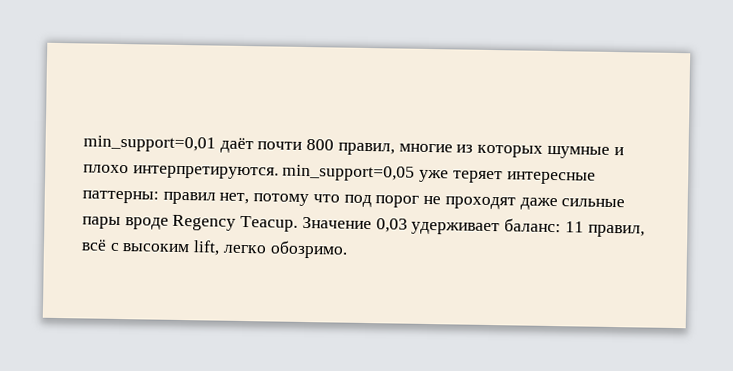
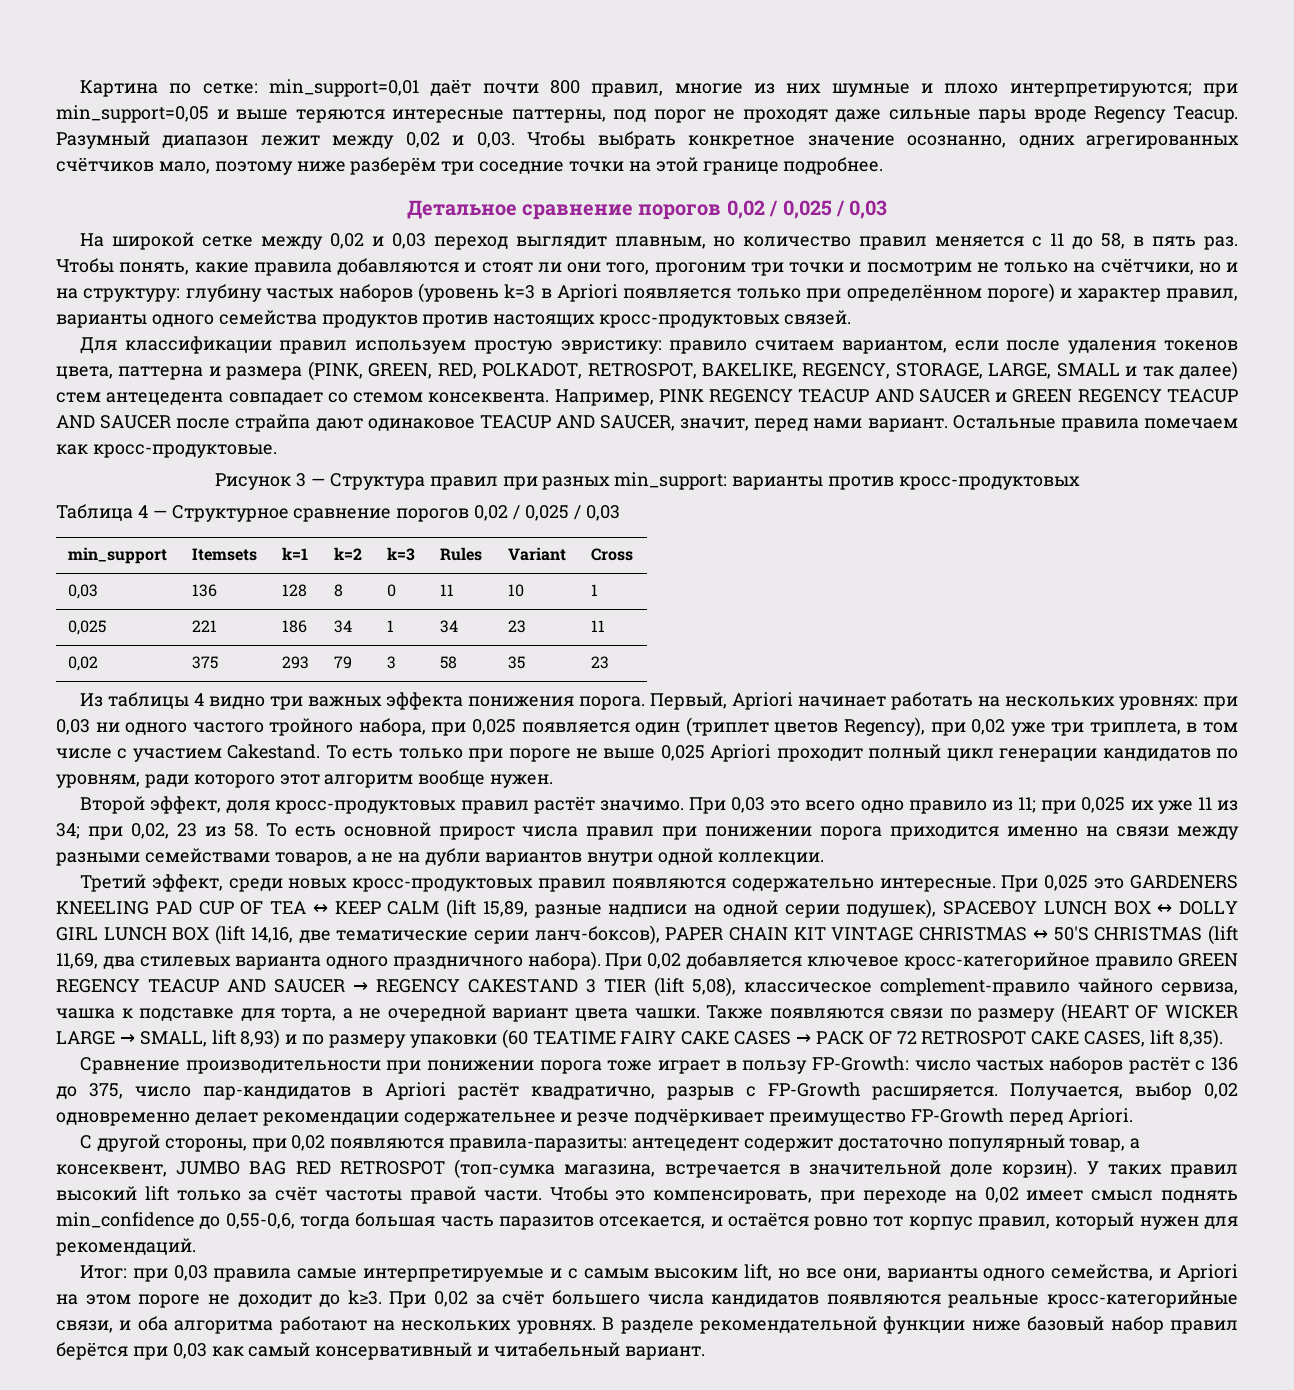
(83, 144) none -> [79,80,258,97] Картина по сетке:
[477,144,544,158] которых -> [786,83,822,93] них
[132,164,596,185] [82,190,340,207] интерпретируются. min_support=0,05 уже теряет интересные паттерны: правил нет, потому что -> [1009,83,1238,97] [56,105,606,123] интерпретируются; при min_support=0,05 и выше теряются интересные паттерны,
[301,216,645,238] [81,239,348,259] Значение 0,03 удерживает баланс: 11 правил, всё с высоким lift, легко обозримо. -> [56,131,1239,149] [56,157,884,175] [406,200,888,220] [79,232,1238,250] [56,258,1238,276] [56,283,1238,303] [56,310,852,328] [79,336,1238,354] [56,361,1238,381] [56,389,1238,406] [56,414,1238,432] [56,444,277,458] [215,472,1080,490] [56,504,620,522] [68,547,168,564] [192,548,258,561] [282,547,309,560] [334,547,363,560] [387,547,416,561] [440,547,483,561] [508,547,567,561] [591,548,634,561] [68,584,99,599] [192,584,218,597] [282,584,308,597] [334,584,344,597] [387,584,397,597] [440,584,455,596] [508,584,525,597] [591,584,599,596] [68,620,107,635] [192,620,218,632] [282,620,308,633] [334,620,353,633] [387,620,395,632] [440,620,459,633] [508,620,527,633] [591,620,606,632] [68,656,99,671] [192,656,219,669] [282,656,310,669] [334,656,353,669] [387,656,397,669] [440,656,458,669] [508,656,526,669] [591,656,610,669] [79,692,1238,710] [56,717,1238,737] [56,744,1238,762] [56,770,554,788] [79,796,1238,814] [56,822,1240,840] [56,848,824,866] [79,874,1239,892] [56,899,1238,919] [56,925,1239,945] [56,951,1238,971] [56,977,1238,997] [56,1003,1238,1023] [56,1029,1223,1049] [79,1056,1238,1074] [56,1082,1239,1100] [56,1108,1133,1126] [79,1134,1141,1152] [56,1159,1238,1179] [56,1186,1239,1204] [56,1212,1238,1230] [56,1238,196,1256] [79,1264,1239,1282] [56,1290,1238,1308] [56,1316,1238,1334] [56,1342,705,1360] Разумный диапазон лежит между 0,02 и 0,03. Чтобы выбрать конкретное значение осознанно, одних агрегированных счётчиков мало, поэтому ниже разберём три соседние точки на этой границе подробнее. // Детальное сравнение порогов 0,02 / 0,025 / 0,03 // На широкой сетке между 0,02 и 0,03 переход выглядит плавным, но количество правил меняется с 11 до 58, в пять раз. Чтобы понять, какие правила добавляются и стоят ли они того, прогоним три точки и посмотрим не только на счётчики, но и на структуру: глубину частых наборов (уровень k=3 в Apriori появляется только при определённом пороге) и характер правил, варианты одного семейства продуктов против настоящих кросс-продуктовых связей. // Для классификации правил используем простую эвристику: правило считаем вариантом, если после удаления токенов цвета, паттерна и размера (PINK, GREEN, RED, POLKADOT, RETROSPOT, BAKELIKE, REGENCY, STORAGE, LARGE, SMALL и так далее) стем антецедента совпадает со стемом консеквента. Например, PINK REGENCY TEACUP AND SAUCER и GREEN REGENCY TEACUP AND SAUCER после страйпа дают одинаковое TEACUP AND SAUCER, значит, перед нами вариант. Остальные правила помечаем как кросс-продуктовые. // Рисунок 3 — Структура правил при разных min_support: варианты против кросс-продуктовых // Таблица 4 — Структурное сравнение порогов 0,02 / 0,025 / 0,03 // min_support | Itemsets | k=1 | k=2 | k=3 | Rules | Variant | Cross // 0,03 | 136 | 128 | 8 | 0 | 11 | 10 | 1 // 0,025 | 221 | 186 | 34 | 1 | 34 | 23 | 11 // 0,02 | 375 | 293 | 79 | 3 | 58 | 35 | 23 // Из таблицы 4 видно три важных эффекта понижения порога. Первый, Apriori начинает работать на нескольких уровнях: при 0,03 ни одного частого тройного набора, при 0,025 появляется один (триплет цветов Regency), при 0,02 уже три триплета, в том числе с участием Cakestand. То есть только при пороге не выше 0,025 Apriori проходит полный цикл генерации кандидатов по уровням, ради которого этот алгоритм вообще нужен. // Второй эффект, доля кросс-продуктовых правил растёт значимо. При 0,03 это всего одно правило из 11; при 0,025 их уже 11 из 34; при 0,02, 23 из 58. То есть основной прирост числа правил при понижении порога приходится именно на связи между разными семействами товаров, а не на дубли вариантов внутри одной коллекции. // Третий эффект, среди новых кросс-продуктовых правил появляются содержательно интересные. При 0,025 это GARDENERS KNEELING PAD CUP OF TEA ↔ KEEP CALM (lift 15,89, разные надписи на одной серии подушек), SPACEBOY LUNCH BOX ↔ DOLLY GIRL LUNCH BOX (lift 14,16, две тематические серии ланч-боксов), PAPER CHAIN KIT VINTAGE CHRISTMAS ↔ 50'S CHRISTMAS (lift 11,69, два стилевых варианта одного праздничного набора). При 0,02 добавляется ключевое кросс-категорийное правило GREEN REGENCY TEACUP AND SAUCER → REGENCY CAKESTAND 3 TIER (lift 5,08), классическое complement-правило чайного сервиза, чашка к подставке для торта, а не очередной вариант цвета чашки. Также появляются связи по размеру (HEART OF WICKER LARGE → SMALL, lift 8,93) и по размеру упаковки (60 TEATIME FAIRY CAKE CASES → PACK OF 72 RETROSPOT CAKE CASES, lift 8,35). // Сравнение производительности при понижении порога тоже играет в пользу FP-Growth: число частых наборов растёт с 136 до 375, число пар-кандидатов в Apriori растёт квадратично, разрыв с FP-Growth расширяется. Получается, выбор 0,02 одновременно делает рекомендации содержательнее и резче подчёркивает преимущество FP-Growth перед Apriori. // С другой стороны, при 0,02 появляются правила-паразиты: антецедент содержит достаточно популярный товар, а консеквент, JUMBO BAG RED RETROSPOT (топ-сумка магазина, встречается в значительной доле корзин). У таких правил высокий lift только за счёт частоты правой части. Чтобы это компенсировать, при переходе на 0,02 имеет смысл поднять min_confidence до 0,55-0,6, тогда большая часть паразитов отсекается, и остаётся ровно тот корпус правил, который нужен для рекомендаций. // Итог: при 0,03 правила самые интерпретируемые и с самым высоким lift, но все они, варианты одного семейства, и Apriori на этом пороге не доходит до k≥3. При 0,02 за счёт большего числа кандидатов появляются реальные кросс-категорийные связи, и оба алгоритма работают на нескольких уровнях. В разделе рекомендательной функции ниже базовый набор правил берётся при 0,03 как самый консервативный и читабельный вариант.

